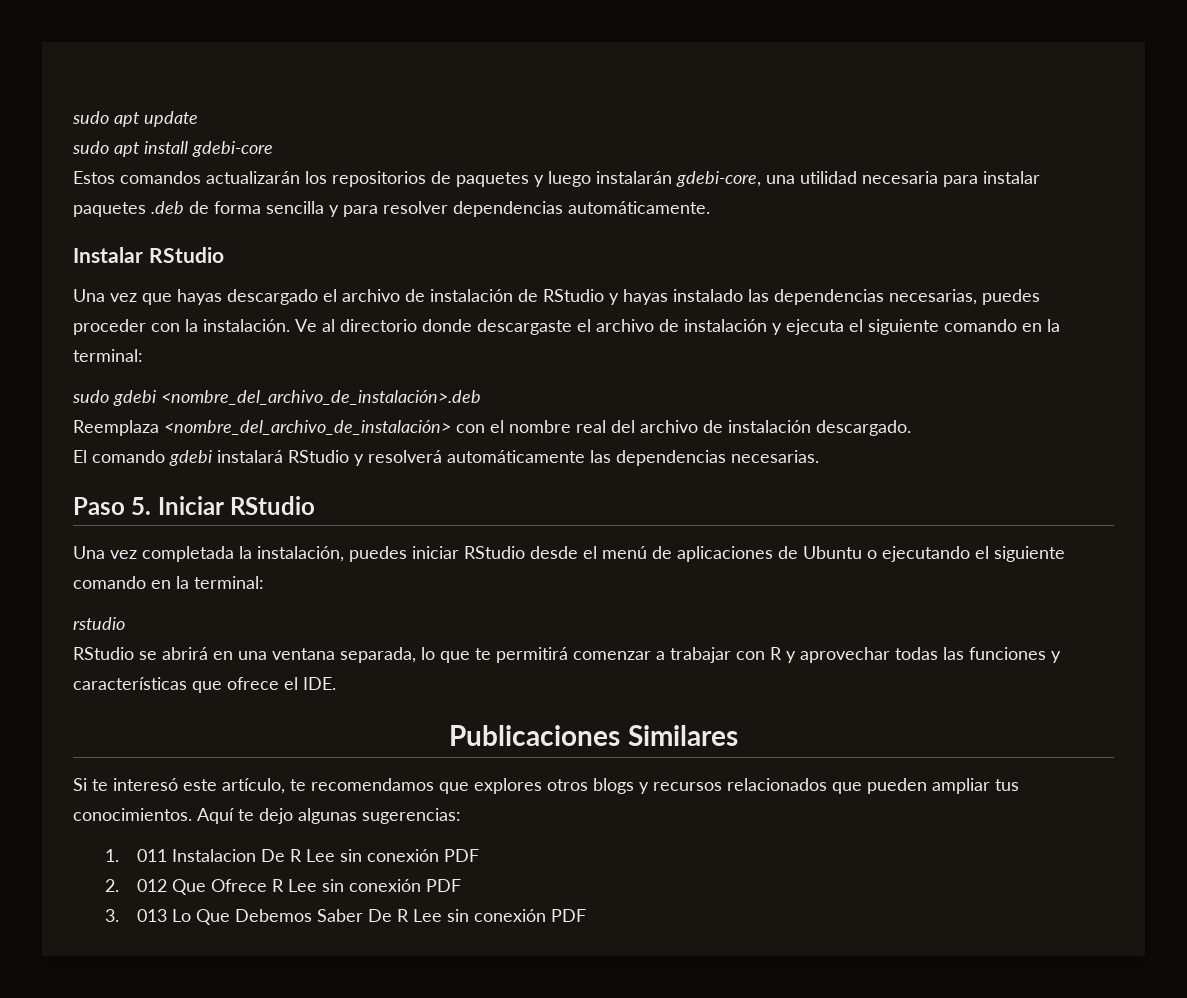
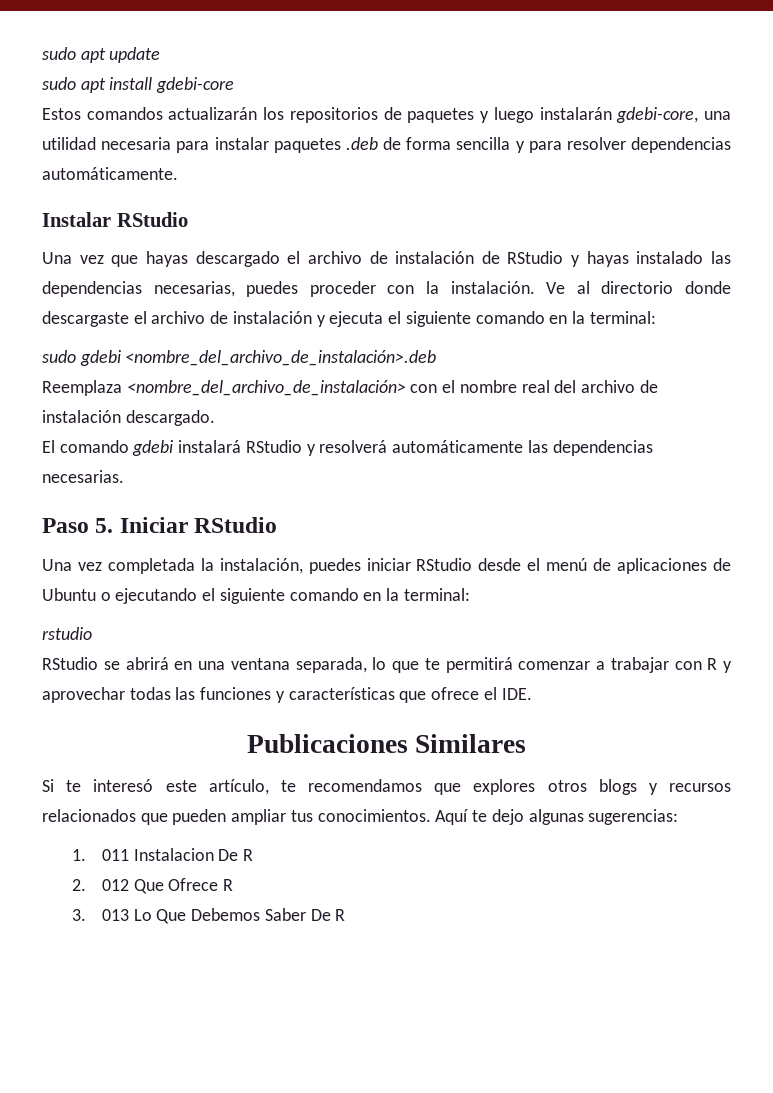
[306,849,480,862] Lee sin conexión PDF -> (254, 855) none
[288,879,462,892] Lee sin conexión PDF -> (234, 885) none
[413,909,587,922] Lee sin conexión PDF -> (346, 915) none

